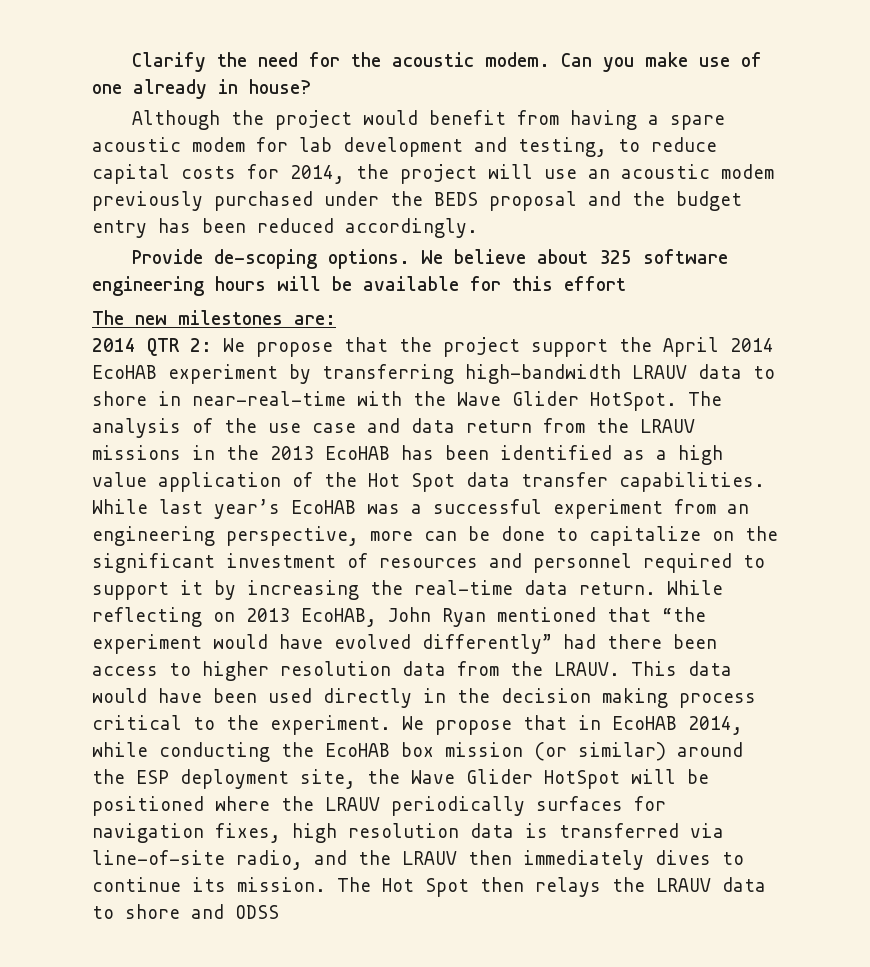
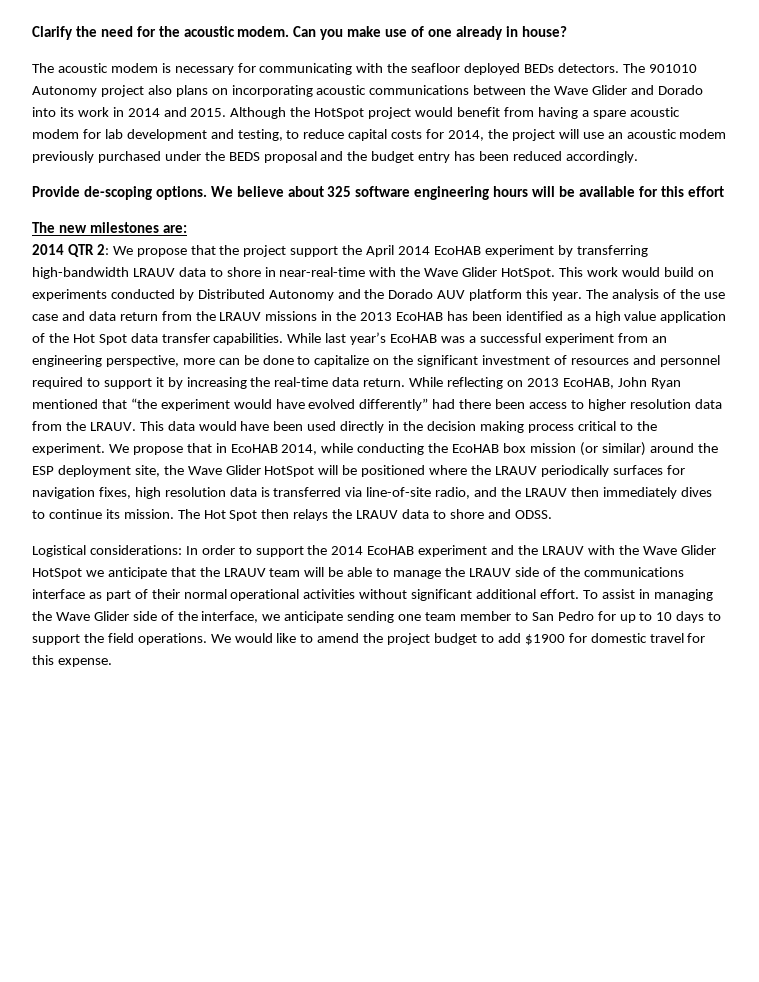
(311, 86) none -> [32,63,697,75] [32,85,703,97] [32,107,227,117] The acoustic modem is necessary for communicating with the seafloor deployed BEDs detectors. The 901010 Autonomy project also plans on incorporating acoustic communications between the Wave Glider and Dorado into its work in 2014 and 2015.
(264, 117) none -> [314,108,365,119] HotSpot
(677, 401) none -> [558,267,714,277] [32,289,583,301] This work would build on experiments conducted by Distributed Autonomy and the Dorado AUV platform this year.
[235,905,279,919] ODSS -> [514,510,552,519] [32,545,716,557] [32,567,684,579] [32,589,713,601] [32,611,722,623] [32,633,706,645] [32,655,112,667] ODSS. // Logistical considerations: In order to support the 2014 EcoHAB experiment and the LRAUV with the Wave Glider HotSpot we anticipate that the LRAUV team will be able to manage the LRAUV side of the communications interface as part of their normal operational activities without significant additional effort. To assist in managing the Wave Glider side of the interface, we anticipate sending one team member to San Pedro for up to 10 days to support the field operations. We would like to amend the project budget to add $1900 for domestic travel for this expense.

